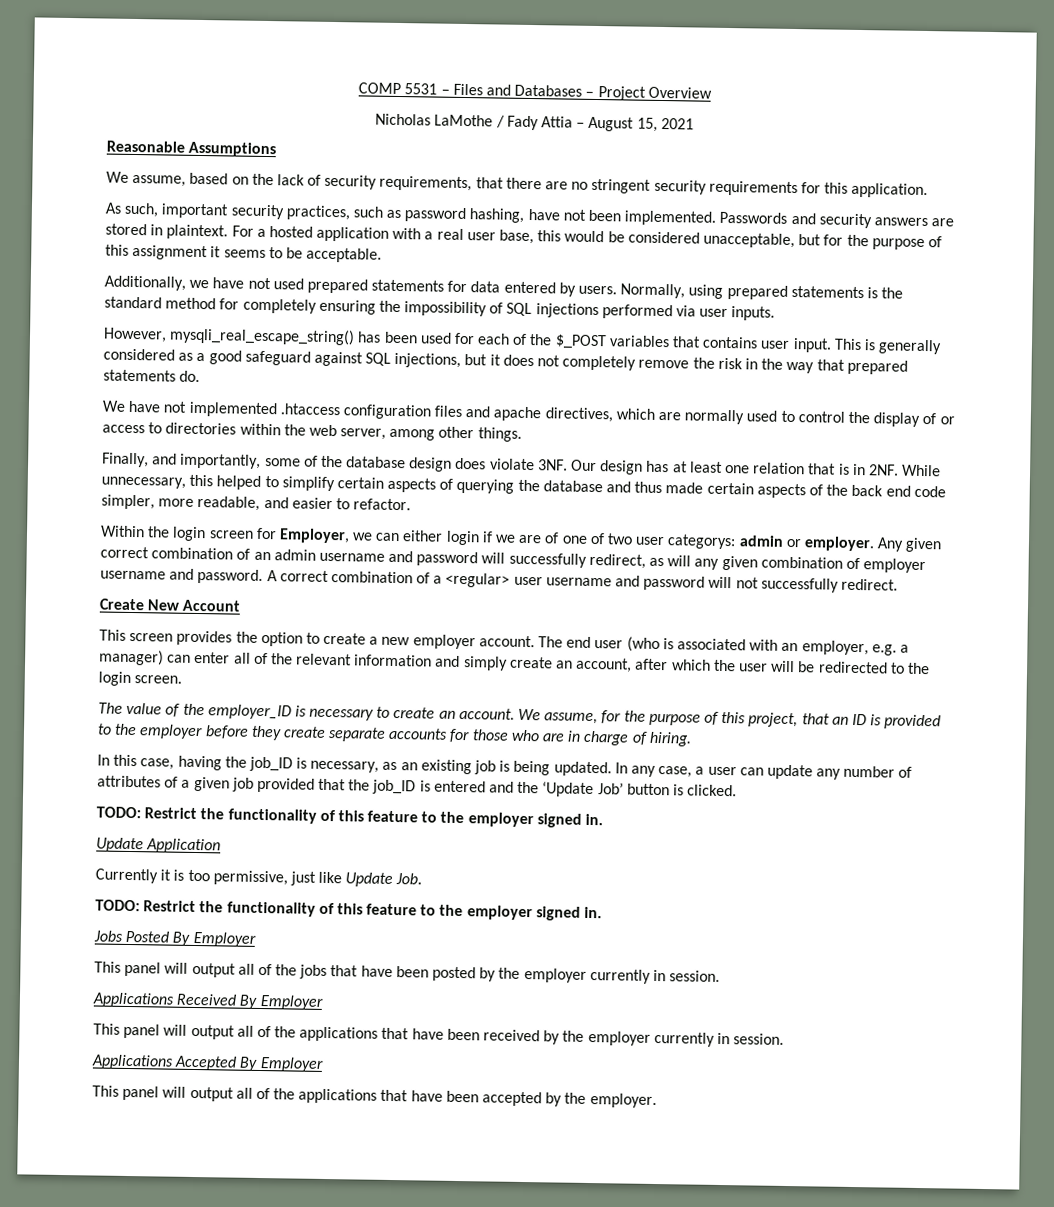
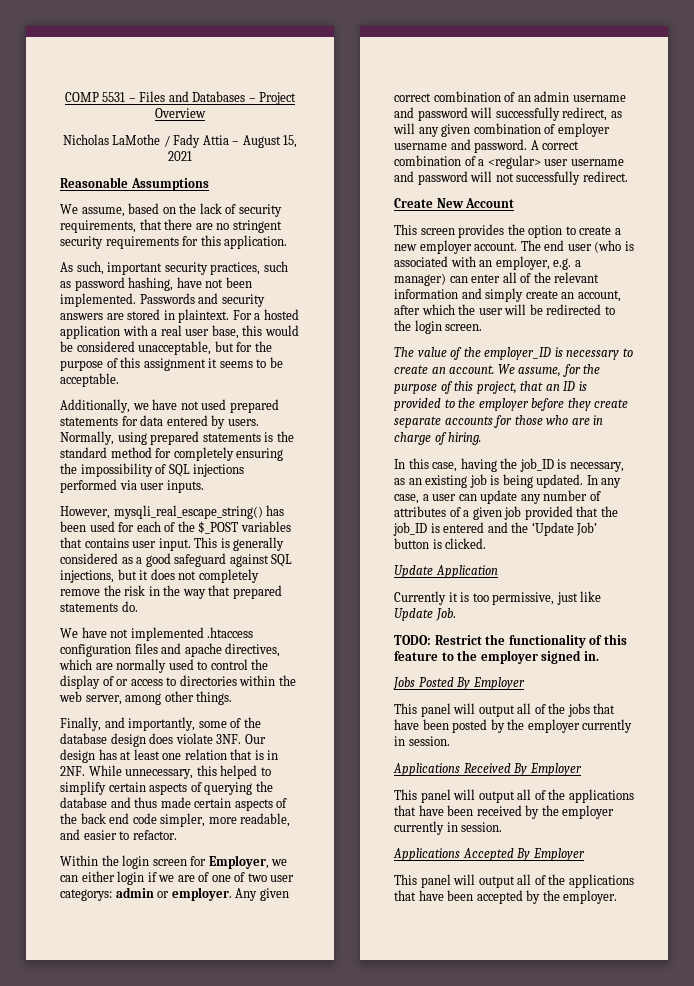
[96,806,604,828] // TODO: Restrict the functionality of this feature to the employer signed in. -> (487, 543) none

